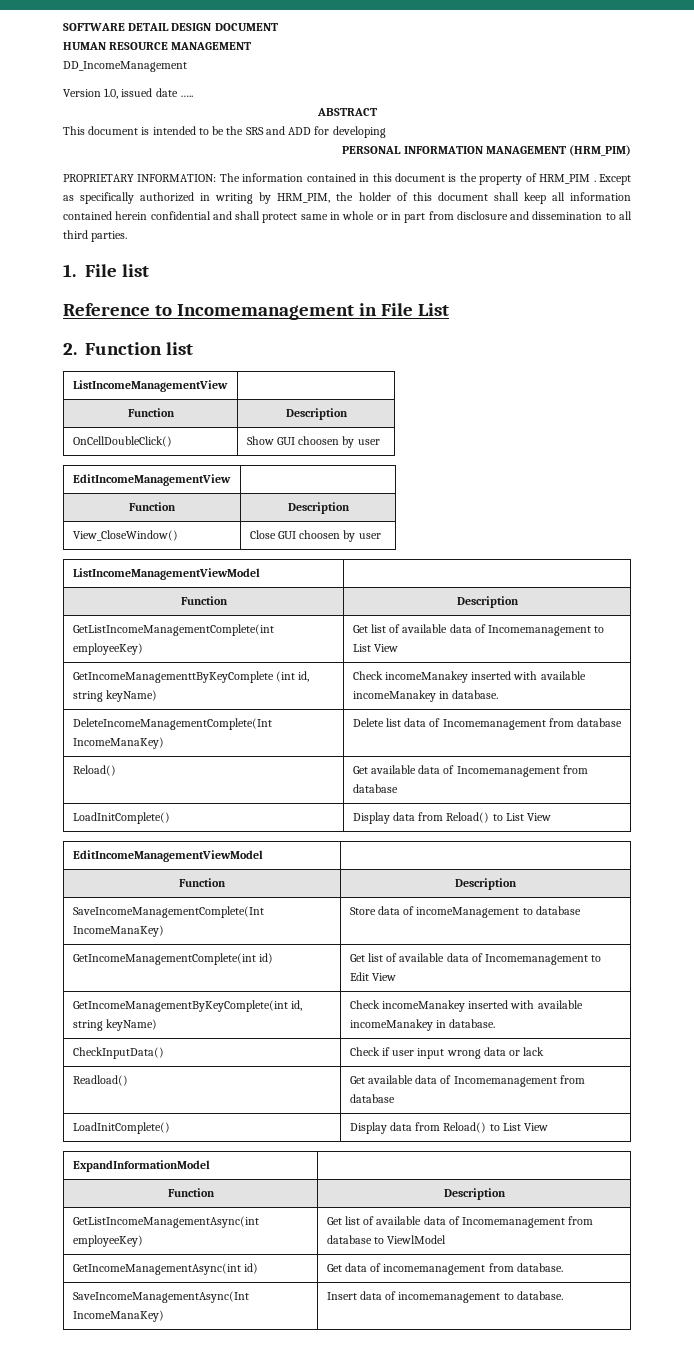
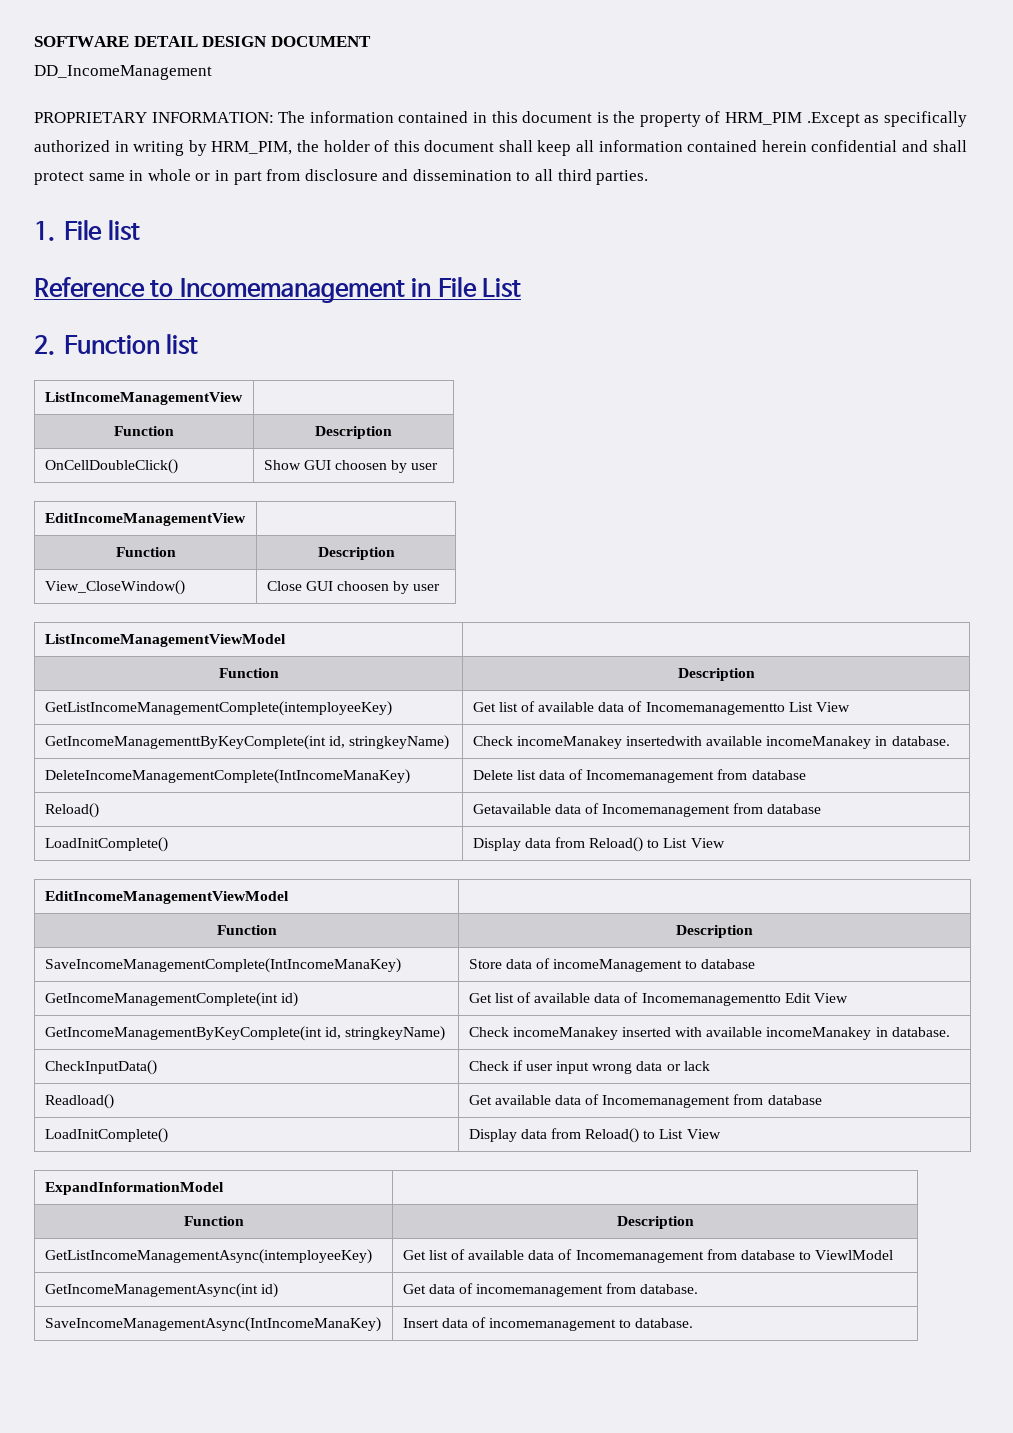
[63,42,252,50] [63,61,187,72] [63,88,193,99] [316,108,377,116] [63,126,386,138] [342,145,631,156] HUMAN RESOURCE MANAGEMENT // DD_IncomeManagement // Version 1.0, issued date ….. // ABSTRACT // This document is intended to be the SRS and ADD for developing // PERSONAL INFORMATION MANAGEMENT (HRM_PIM) -> [34,65,212,80] DD_IncomeManagement
[593,174,632,185] . Except -> [806,112,860,127] .Except
[72,624,274,636] [72,643,143,655] [352,624,605,636] [352,644,398,652] [72,671,310,683] [72,690,157,702] [352,671,586,683] [352,690,499,702] [72,718,272,730] [72,737,164,749] GetListIncomeManagementComplete(int employeeKey) | Get list of available data of Incomemanagement to List View // GetIncomeManagementtByKeyComplete (int id, string keyName) | Check incomeManakey inserted with available incomeManakey in database. // DeleteIncomeManagementComplete(Int IncomeManaKey) -> [44,701,392,716] [472,701,851,715] [44,735,449,750] [472,736,950,749] [44,769,410,784] GetListIncomeManagementComplete(intemployeeKey) | Get list of available data of Incomemanagementto List View // GetIncomeManagementtByKeyComplete(int id, stringkeyName) | Check incomeManakey insertedwith available incomeManakey in database. // DeleteIncomeManagementComplete(IntIncomeManaKey)
[352,765,416,774] Get available -> [472,804,551,814] Getavailable
[72,906,264,918] [72,925,164,937] SaveIncomeManagementComplete(Int IncomeManaKey) -> [44,958,401,973] SaveIncomeManagementComplete(IntIncomeManaKey)
[485,954,602,965] Incomemanagement to -> [641,993,781,1006] Incomemanagementto
[72,1019,157,1031] string keyName) -> [344,1026,445,1041] stringkeyName)
[72,1216,259,1228] [72,1235,143,1247] GetListIncomeManagementAsync(int employeeKey) -> [44,1249,372,1264] GetListIncomeManagementAsync(intemployeeKey)
[72,1291,249,1303] [72,1310,164,1322] SaveIncomeManagementAsync(Int IncomeManaKey) -> [44,1317,381,1332] SaveIncomeManagementAsync(IntIncomeManaKey)

